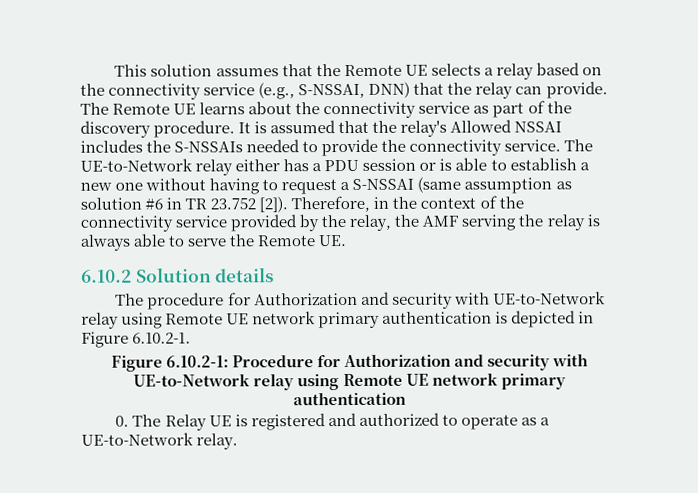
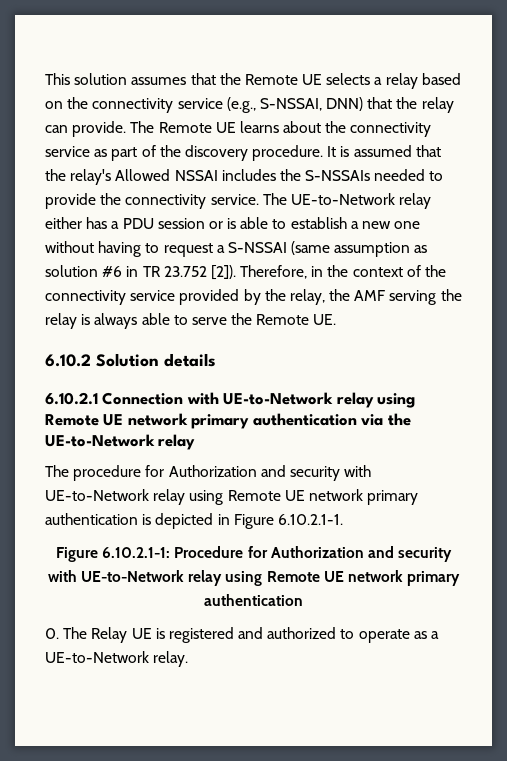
(275, 275) none -> [45,392,416,408] [45,413,411,429] [45,434,196,450] // 6.10.2.1 Connection with UE-to-Network relay using Remote UE network primary authentication via the UE-to-Network relay
[132,332,192,344] [110,355,229,372] 6.10.2-1. // Figure 6.10.2-1: -> [277,514,343,525] [55,547,171,562] 6.10.2.1-1. // Figure 6.10.2.1-1:

